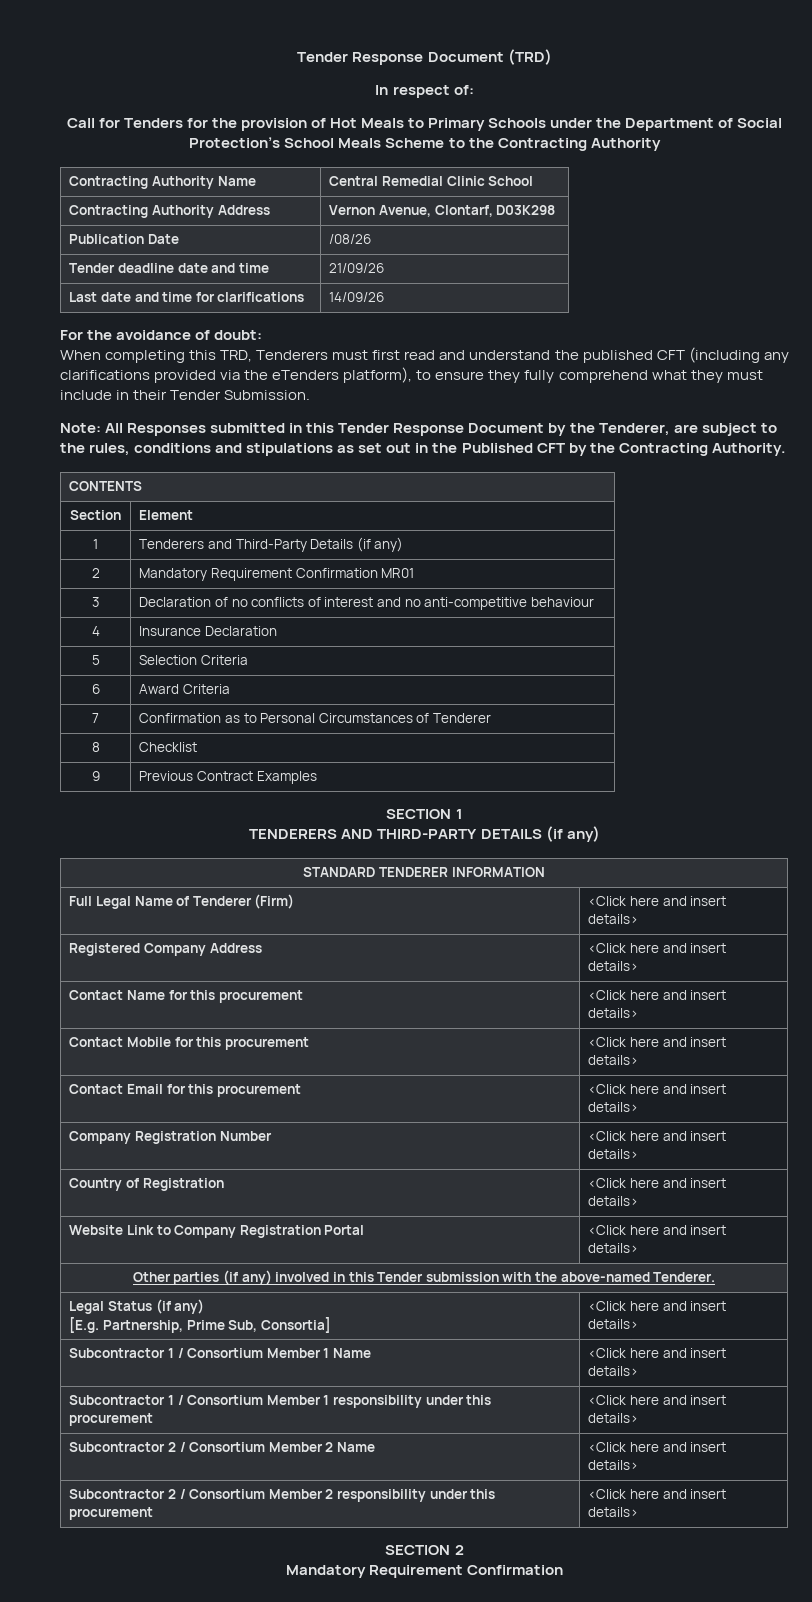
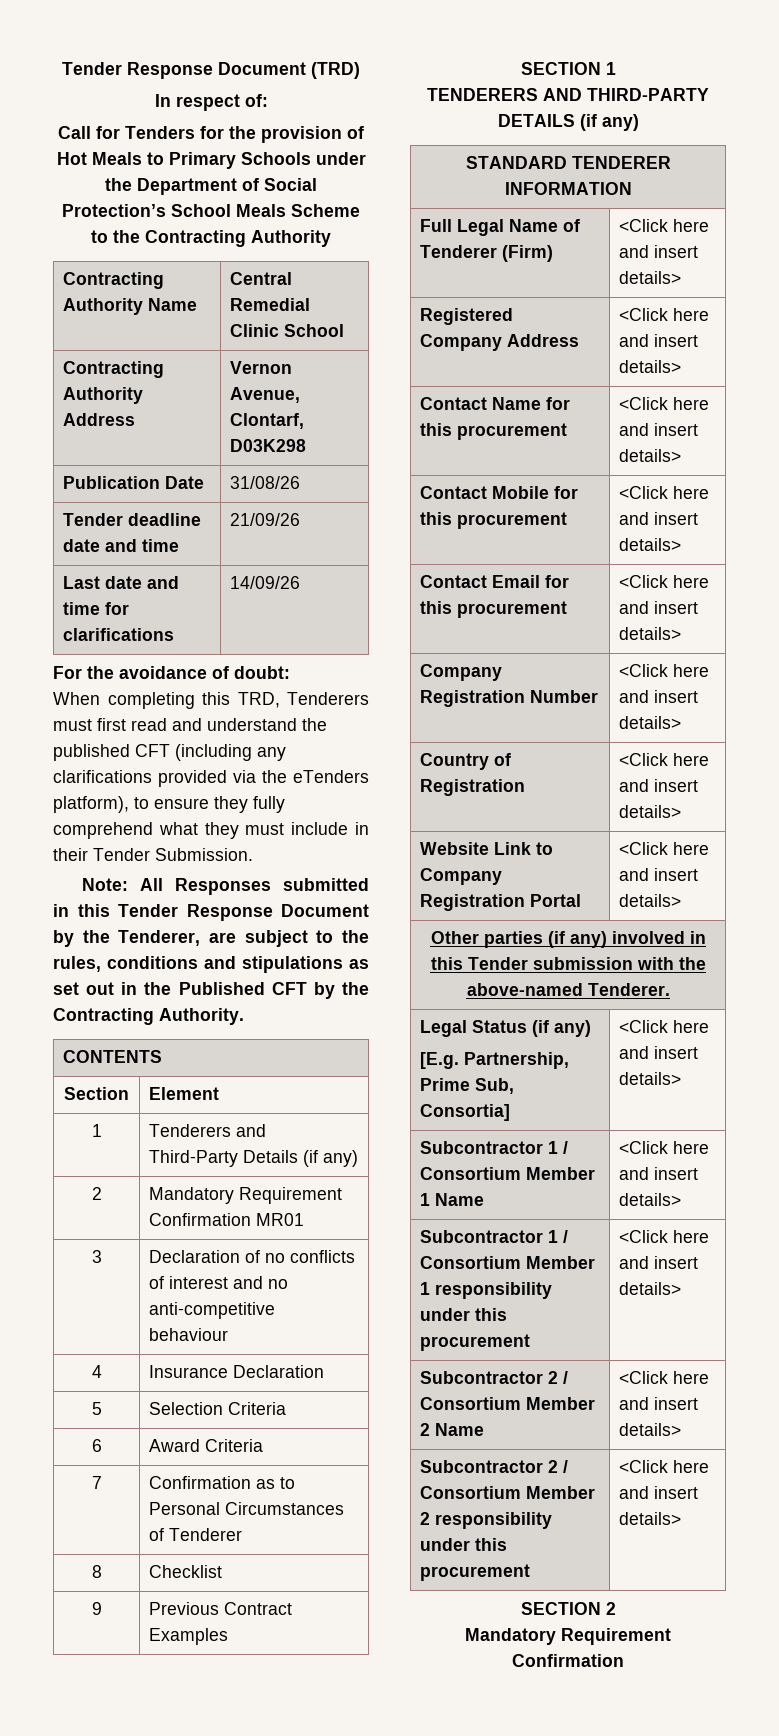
[329,234,372,244] /08/26 -> [230,476,301,489] 31/08/26

